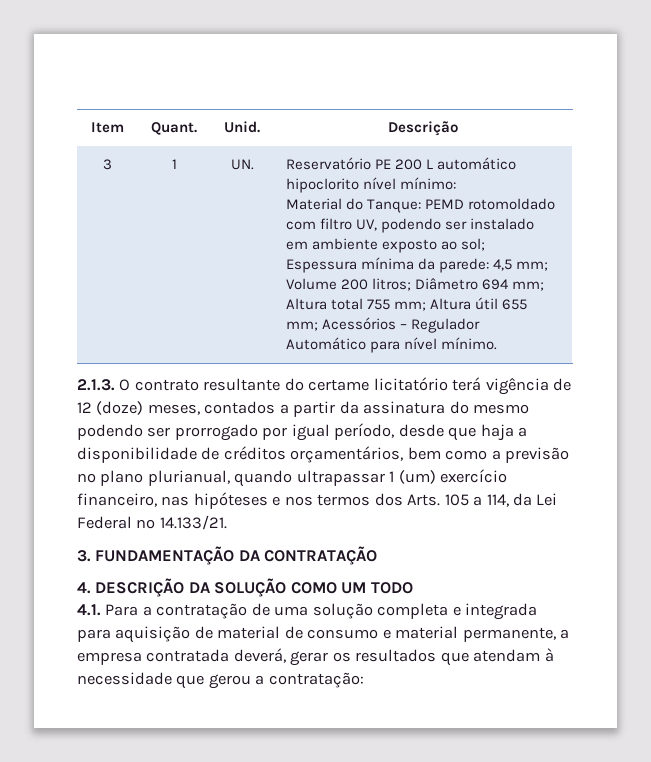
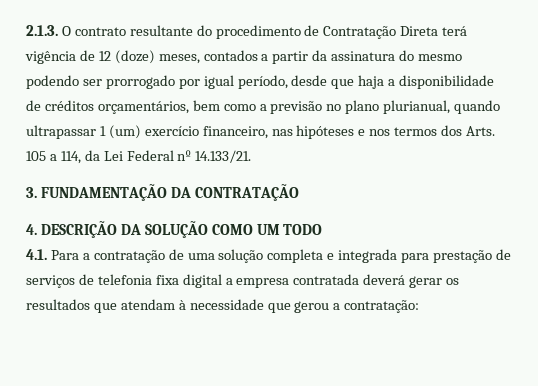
[91,122,124,133] [151,122,197,135] [224,121,260,133] [388,121,458,136] [103,159,112,170] [171,159,177,169] [230,159,254,170] [286,157,517,170] [286,177,457,193] [286,198,556,213] [286,218,535,233] [286,238,486,253] [286,257,549,273] [286,278,545,291] [286,297,528,311] [286,317,481,333] [286,337,498,353] Item | Quant. | Unid. | Descrição // 3 | 1 | UN. | Reservatório PE 200 L automático hipoclorito nível mínimo: // Material do Tanque: PEMD rotomoldado com filtro UV, podendo ser instalado em ambiente exposto ao sol; Espessura mínima da parede: 4,5 mm; Volume 200 litros; Diâmetro 694 mm; Altura total 755 mm; Altura útil 655 mm; Acessórios – Regulador Automático para nível mínimo. // -> (26, 30) none
[308,377,448,391] certame licitatório -> [215,25,439,39] procedimento de Contratação Direta
[115,626,556,643] aquisição de material de consumo e material permanente, -> [433,249,511,263] [26,274,222,288] prestação de serviços de telefonia fixa digital
[233,648,286,663] deverá, -> [363,274,406,285] deverá

